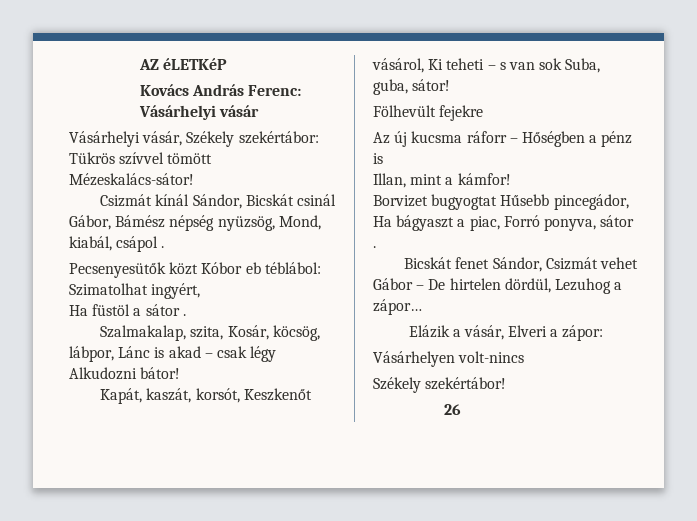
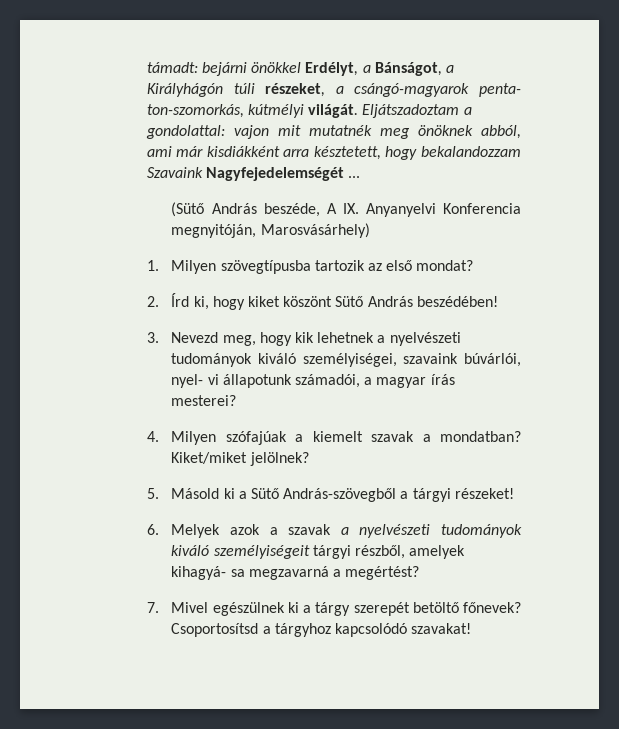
[138,58,228,70] [139,84,302,96] [138,105,260,120] [69,131,319,147] [69,152,213,165] [69,173,194,186] [100,194,336,209] [69,215,321,231] [69,236,165,252] [69,262,321,278] [69,283,201,299] [69,304,186,316] [100,325,320,341] [69,346,277,362] [69,367,181,380] [100,388,312,404] [372,58,601,73] [373,79,451,95] [373,105,484,121] [373,131,633,147] [373,153,383,164] [373,173,511,188] [373,194,629,210] [373,215,635,231] [373,246,376,248] [404,257,638,272] [373,278,623,294] [373,299,422,315] [408,325,604,341] [373,351,525,367] [373,377,507,393] [443,404,461,415] AZ éLETKéP // Kovács András Ferenc: Vásárhelyi vásár // Vásárhelyi vásár, Székely szekértábor: Tükrös szívvel tömött Mézeskalács-sátor! // Csizmát kínál Sándor, Bicskát csinál Gábor, Bámész népség nyüzsög, Mond, kiabál, csápol . // Pecsenyesütők közt Kóbor eb téblábol: Szimatolhat ingyért, // Ha füstöl a sátor . // Szalmakalap, szita, Kosár, köcsög, lábpor, Lánc is akad – csak légy Alkudozni bátor! // Kapát, kaszát, korsót, Keszkenőt vásárol, Ki teheti – s van sok Suba, guba, sátor! // Fölhevült fejekre // Az új kucsma ráforr – Hőségben a pénz is // Illan, mint a kámfor! // Borvizet bugyogtat Hűsebb pincegádor, Ha bágyaszt a piac, Forró ponyva, sátor . // Bicskát fenet Sándor, Csizmát vehet Gábor – De hirtelen dördül, Lezuhog a zápor… // Elázik a vásár, Elveri a zápor: // Vásárhelyen volt-nincs // Székely szekértábor! // 26 -> [146,62,455,76] [146,83,521,97] [146,104,472,118] [145,125,521,139] [146,146,521,160] [146,167,361,181] [171,202,521,217] [171,223,370,238] [146,260,474,274] [146,293,498,310] [146,332,461,346] [171,353,521,367] [171,374,455,388] [171,395,237,406] [146,431,521,445] [171,452,309,466] [146,488,514,502] [146,524,522,538] [171,545,466,559] [171,566,420,580] [146,602,521,616] [171,623,472,637] támadt: bejárni önökkel Erdélyt, a Bánságot, a Királyhágón túli részeket, a csángó-magyarok penta- ton-szomorkás, kútmélyi világát. Eljátszadoztam a gondolattal: vajon mit mutatnék meg önöknek abból, ami már kisdiákként arra késztetett, hogy bekalandozzam Szavaink Nagyfejedelemségét ... // (Sütő András beszéde, A IX. Anyanyelvi Konferencia megnyitóján, Marosvásárhely) // 1. Milyen szövegtípusba tartozik az első mondat? // 2. Írd ki, hogy kiket köszönt Sütő András beszédében! // 3. Nevezd meg, hogy kik lehetnek a nyelvészeti tudományok kiváló személyiségei, szavaink búvárlói, nyel- vi állapotunk számadói, a magyar írás mesterei? // 4. Milyen szófajúak a kiemelt szavak a mondatban? Kiket/miket jelölnek? // 5. Másold ki a Sütő András-szövegből a tárgyi részeket! // 6. Melyek azok a szavak a nyelvészeti tudományok kiváló személyiségeit tárgyi részből, amelyek kihagyá- sa megzavarná a megértést? // 7. Mivel egészülnek ki a tárgy szerepét betöltő főnevek? Csoportosítsd a tárgyhoz kapcsolódó szavakat!

